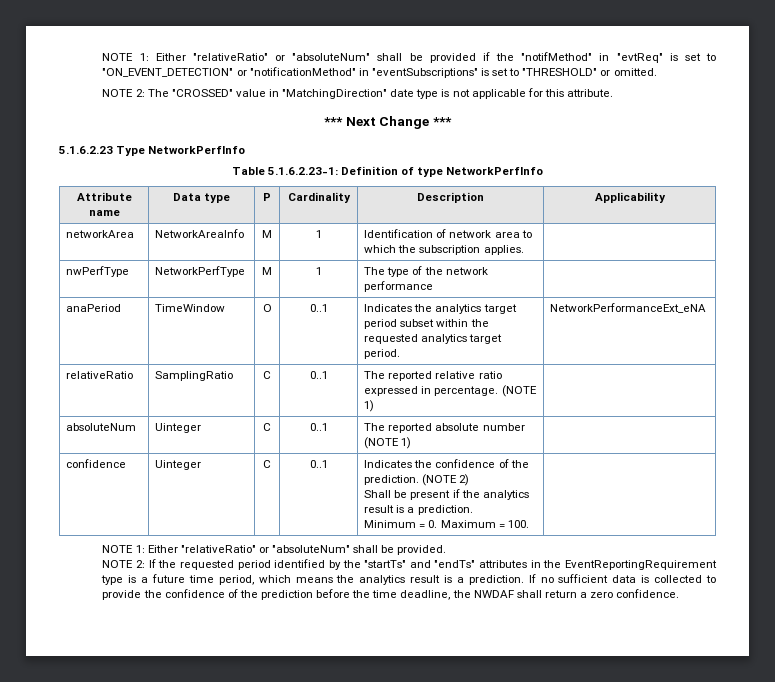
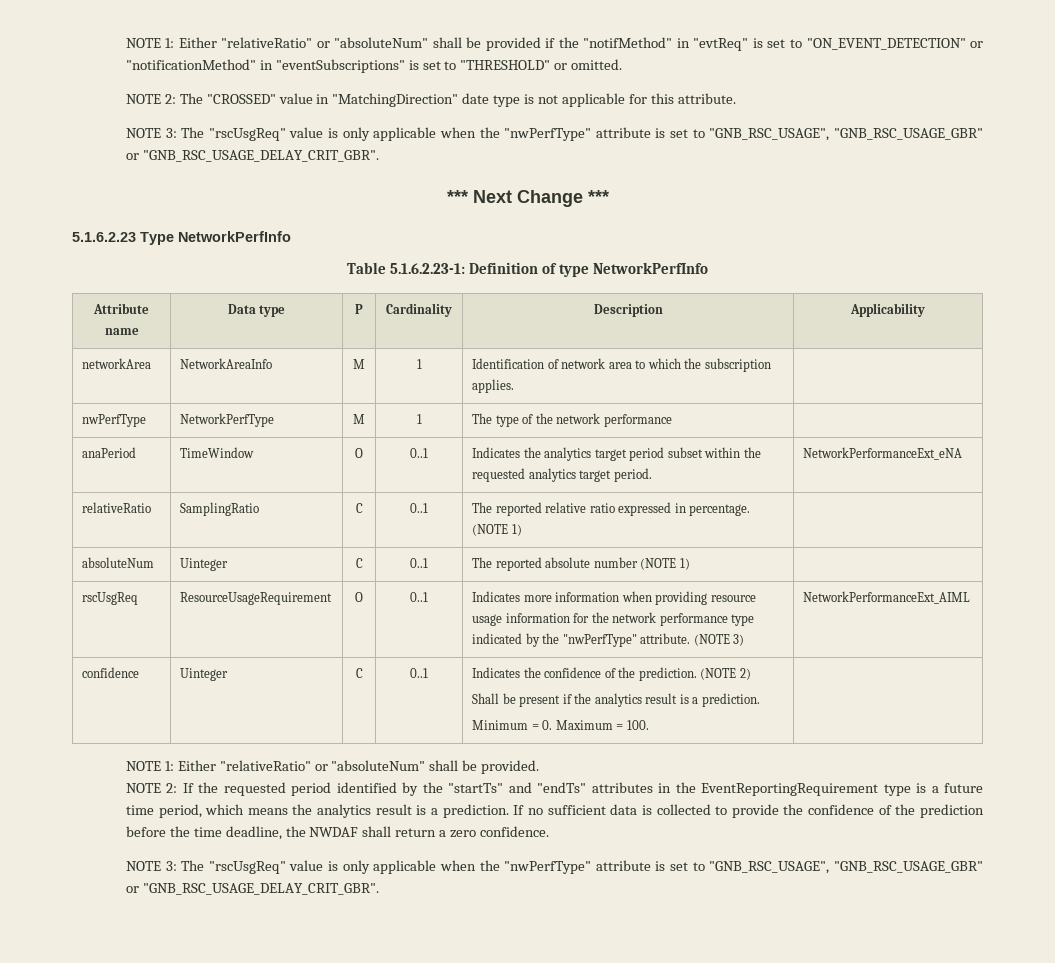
(613, 93) none -> [125,127,984,141] [125,150,379,162] // NOTE 3: The "rscUsgReq" value is only applicable when the "nwPerfType" attribute is set to "GNB_RSC_USAGE", "GNB_RSC_USAGE_GBR" or "GNB_RSC_USAGE_DELAY_CRIT_GBR".
(412, 443) none -> [82,592,139,605] [180,592,333,605] [355,592,363,602] [410,592,428,602] [472,591,756,605] [472,612,755,626] [472,633,745,647] [803,591,971,604] // rscUsgReq | ResourceUsageRequirement | O | 0..1 | Indicates more information when providing resource usage information for the network performance type indicated by the "nwPerfType" attribute. (NOTE 3) | NetworkPerformanceExt_AIML
(680, 593) none -> [125,860,984,874] [125,883,379,895] // NOTE 3: The "rscUsgReq" value is only applicable when the "nwPerfType" attribute is set to "GNB_RSC_USAGE", "GNB_RSC_USAGE_GBR" or "GNB_RSC_USAGE_DELAY_CRIT_GBR".

